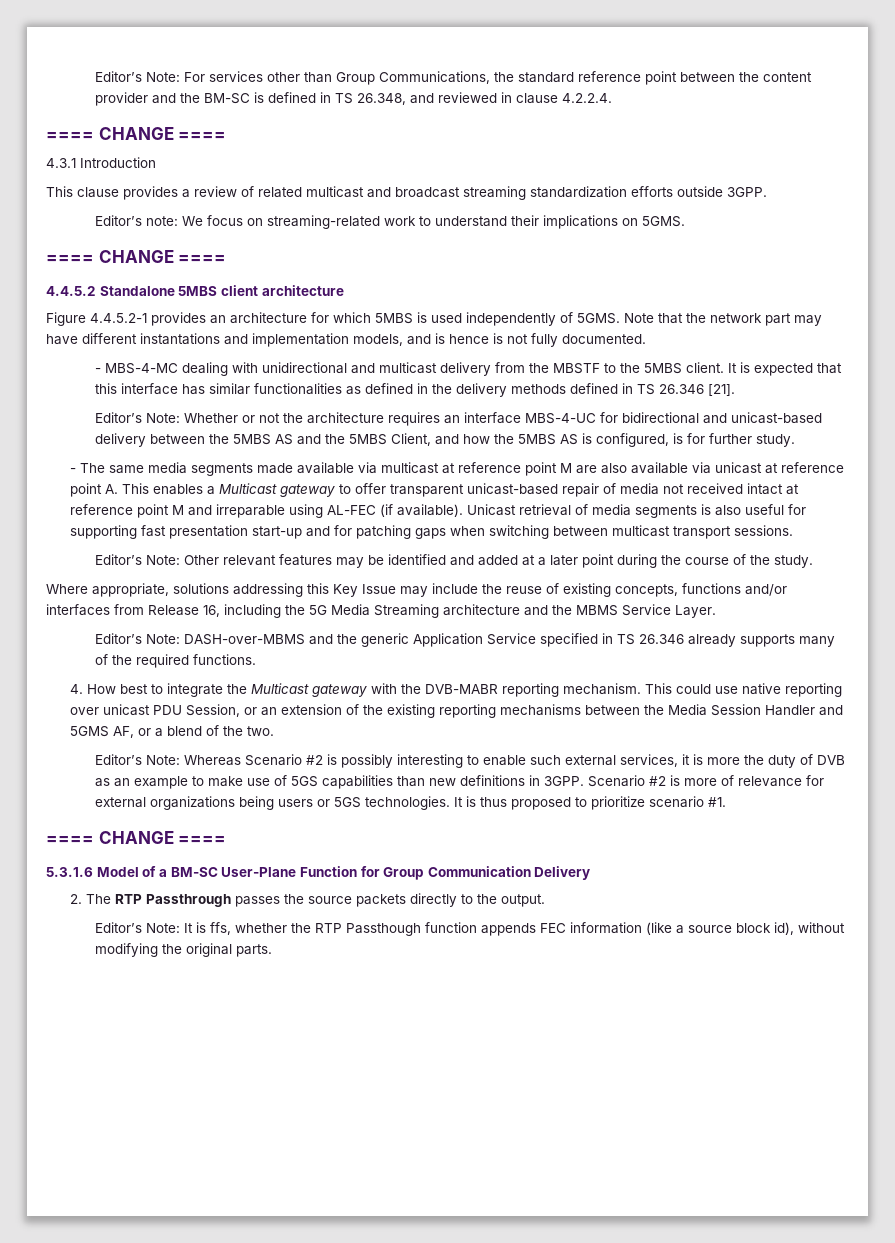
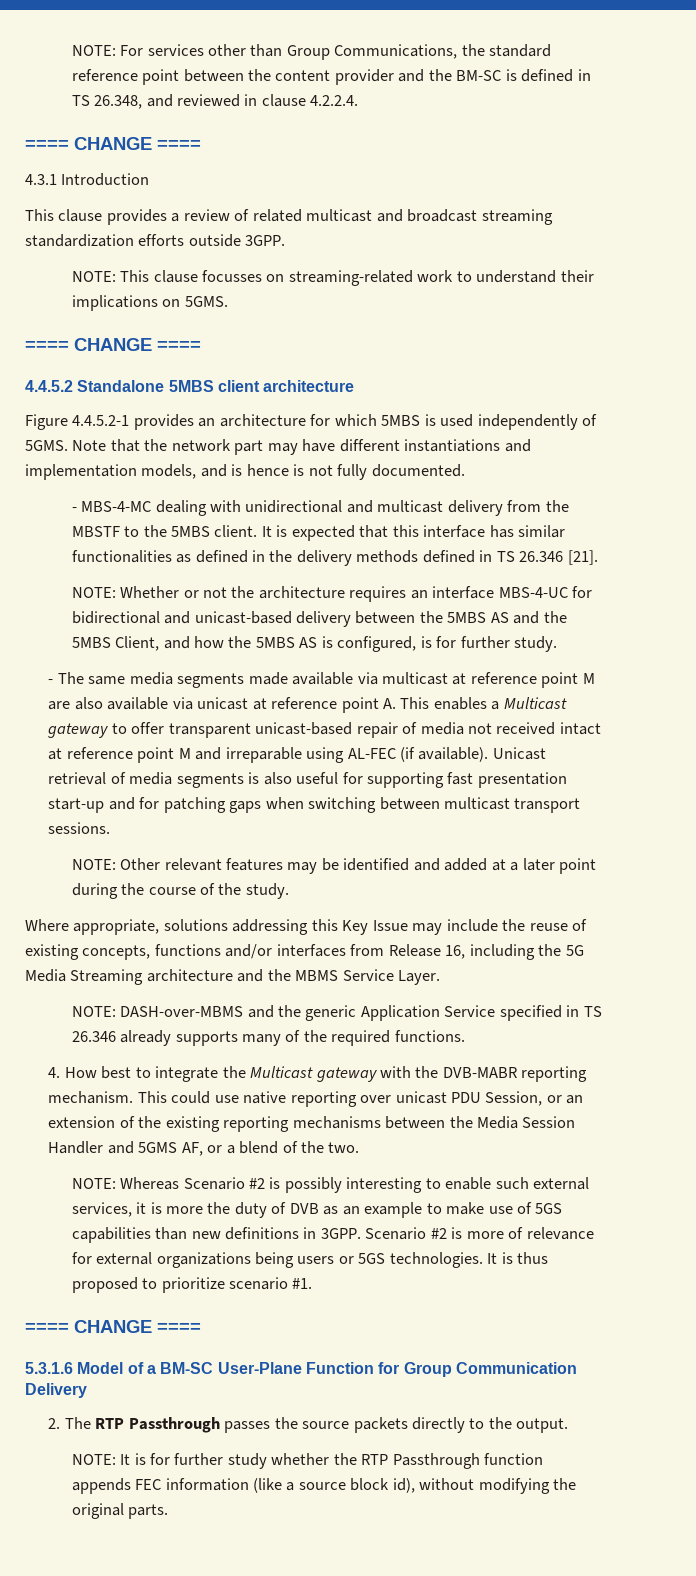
[94,71,180,82] Editor’s Note: -> [71,45,116,56] NOTE:
[94,215,243,226] Editor’s note: We focus -> [71,270,263,283] NOTE: This clause focusses
[140,333,220,345] instantations -> [404,439,501,452] instantiations
[94,412,180,423] Editor’s Note: -> [71,587,116,598] NOTE:
[94,554,180,565] Editor’s Note: -> [71,859,116,870] NOTE:
[94,633,180,644] Editor’s Note: -> [71,1006,116,1017] NOTE:
[94,754,180,765] Editor’s Note: -> [71,1178,116,1189] NOTE:
[94,922,231,935] Editor’s Note: It is ffs, -> [71,1453,267,1469] NOTE: It is for further study
[345,923,421,936] Passthough -> [392,1453,480,1469] Passthrough

